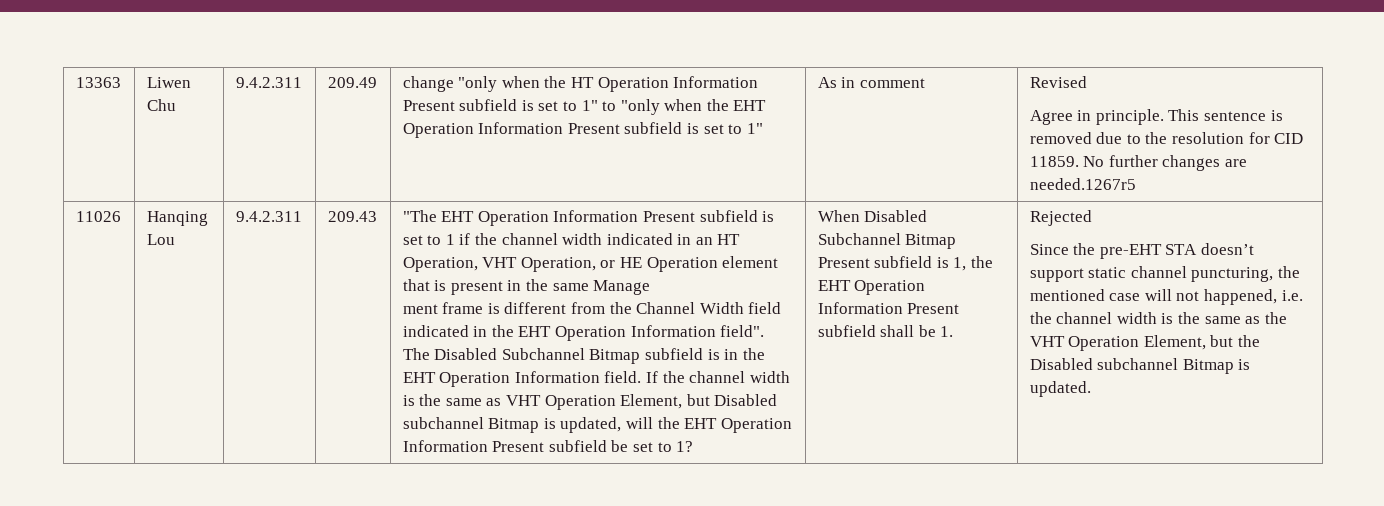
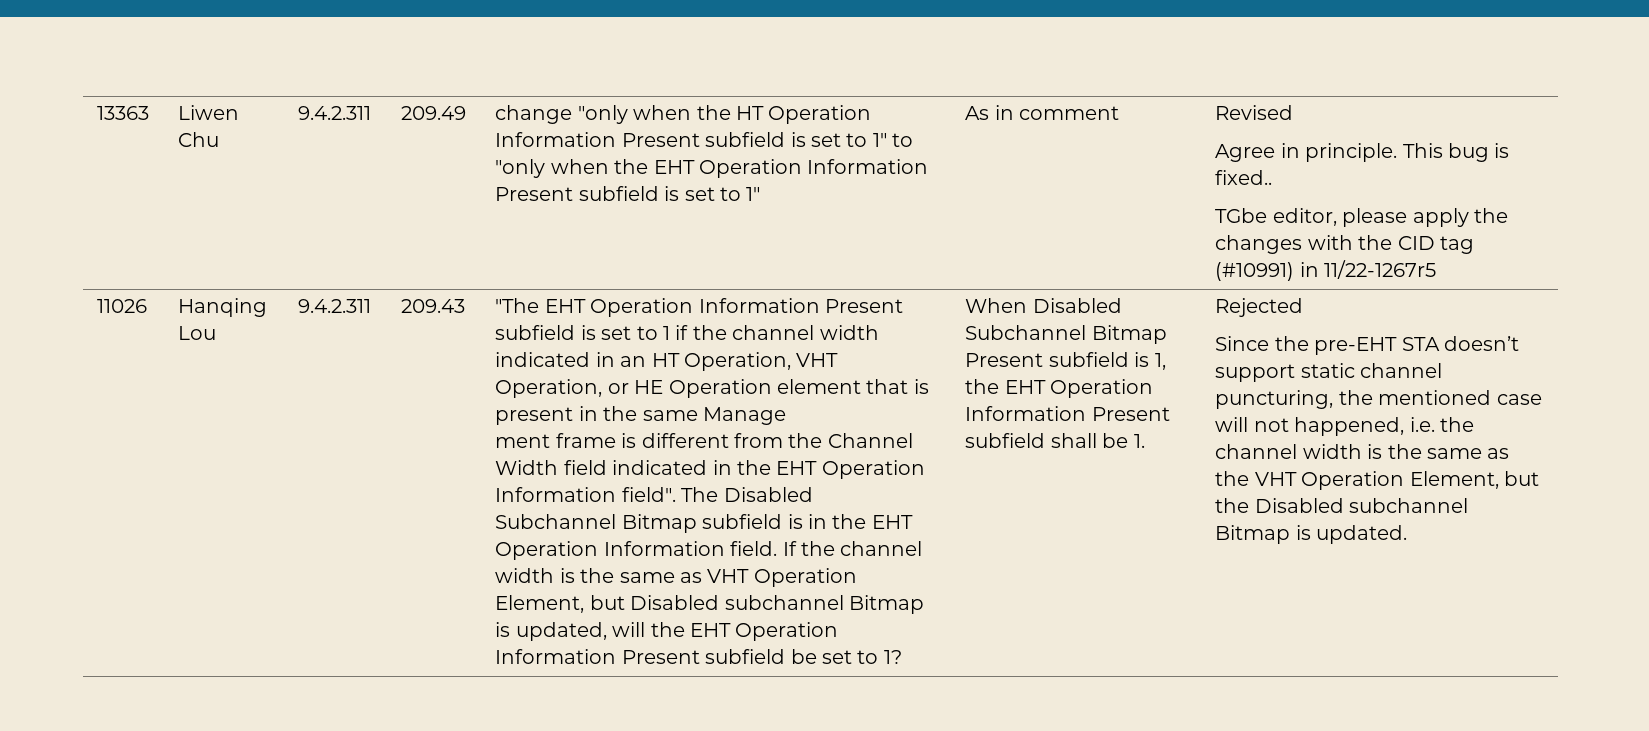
[1203,110,1283,121] [1029,132,1304,144] [1029,155,1247,171] [1029,178,1136,190] sentence is removed due to the resolution for CID 11859. No further changes are needed.1267r5 -> [1447,143,1510,162] [1215,170,1273,185] [1215,208,1508,227] [1215,235,1474,254] [1215,260,1437,281] bug is fixed.. // TGbe editor, please apply the changes with the CID tag (#10991) in 11/22-1267r5

